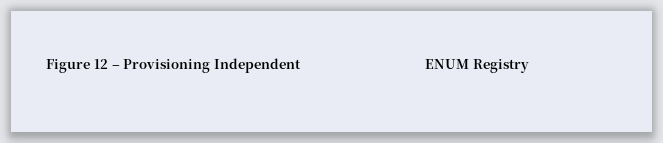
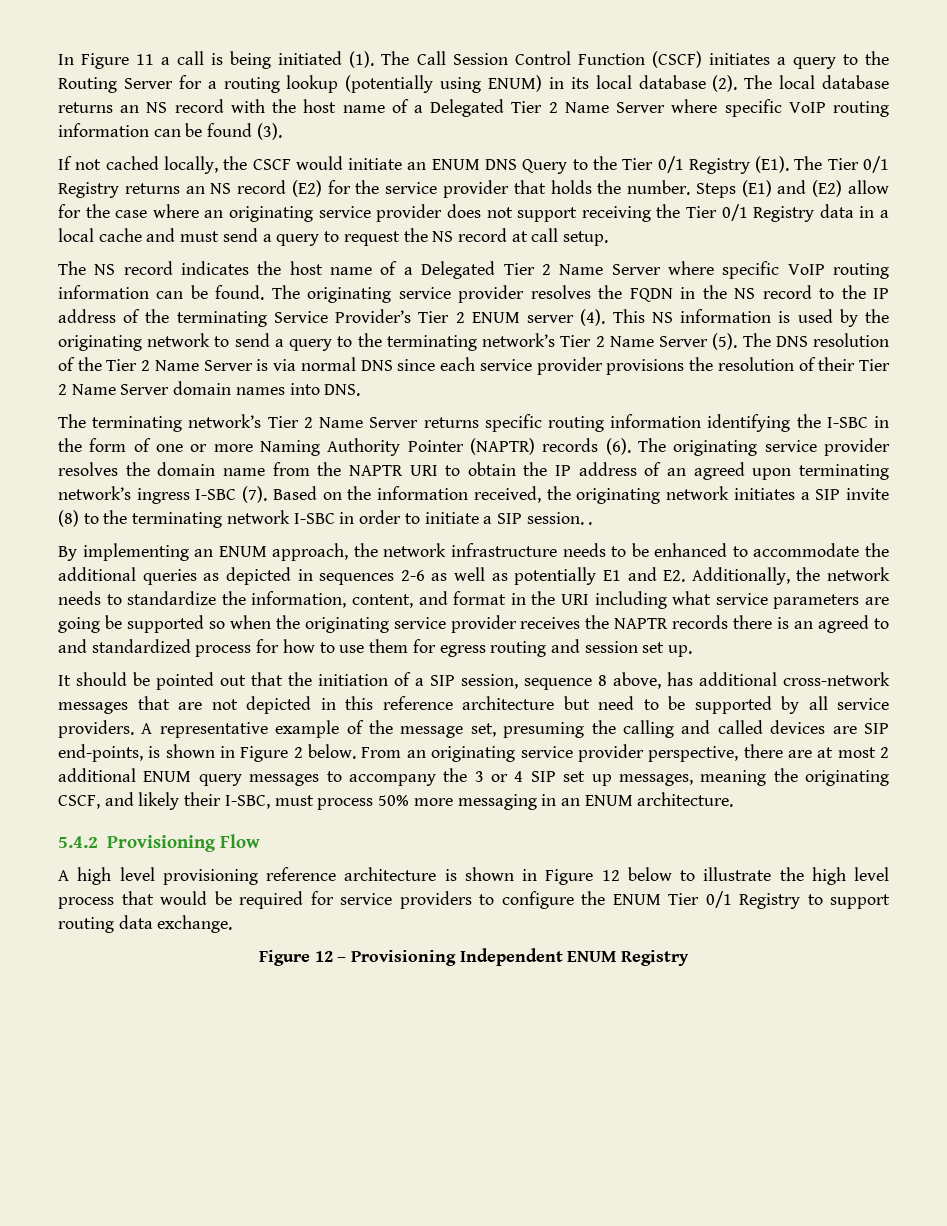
(46, 66) none -> [58,51,890,69] [58,75,889,93] [58,99,889,117] [58,123,282,140] [58,156,889,174] [58,180,890,198] [58,204,889,222] [58,228,609,246] [58,261,890,279] [58,285,890,303] [58,309,890,327] [58,333,890,351] [58,357,890,375] [58,381,361,396] [58,414,889,432] [58,438,891,456] [58,462,889,480] [58,486,890,504] [58,510,593,528] [58,543,889,561] [58,567,890,585] [58,591,890,609] [58,615,890,633] [58,639,693,657] [58,672,890,690] [58,696,889,714] [58,720,889,738] [58,744,890,762] [58,768,889,786] [58,792,734,810] [58,834,260,852] [58,867,889,885] [58,891,890,909] [58,915,233,933] In Figure 11 a call is being initiated (1). The Call Session Control Function (CSCF) initiates a query to the Routing Server for a routing lookup (potentially using ENUM) in its local database (2). The local database returns an NS record with the host name of a Delegated Tier 2 Name Server where specific VoIP routing information can be found (3). // If not cached locally, the CSCF would initiate an ENUM DNS Query to the Tier 0/1 Registry (E1). The Tier 0/1 Registry returns an NS record (E2) for the service provider that holds the number. Steps (E1) and (E2) allow for the case where an originating service provider does not support receiving the Tier 0/1 Registry data in a local cache and must send a query to request the NS record at call setup. // The NS record indicates the host name of a Delegated Tier 2 Name Server where specific VoIP routing information can be found. The originating service provider resolves the FQDN in the NS record to the IP address of the terminating Service Provider’s Tier 2 ENUM server (4). This NS information is used by the originating network to send a query to the terminating network’s Tier 2 Name Server (5). The DNS resolution of the Tier 2 Name Server is via normal DNS since each service provider provisions the resolution of their Tier 2 Name Server domain names into DNS. // The terminating network’s Tier 2 Name Server returns specific routing information identifying the I-SBC in the form of one or more Naming Authority Pointer (NAPTR) records (6). The originating service provider resolves the domain name from the NAPTR URI to obtain the IP address of an agreed upon terminating network’s ingress I-SBC (7). Based on the information received, the originating network initiates a SIP invite (8) to the terminating network I-SBC in order to initiate a SIP session. . // By implementing an ENUM approach, the network infrastructure needs to be enhanced to accommodate the additional queries as depicted in sequences 2-6 as well as potentially E1 and E2. Additionally, the network needs to standardize the information, content, and format in the URI including what service parameters are going be supported so when the originating service provider receives the NAPTR records there is an agreed to and standardized process for how to use them for egress routing and session set up. // It should be pointed out that the initiation of a SIP session, sequence 8 above, has additional cross-network messages that are not depicted in this reference architecture but need to be supported by all service providers. A representative example of the message set, presuming the calling and called devices are SIP end-points, is shown in Figure 2 below. From an originating service provider perspective, there are at most 2 additional ENUM query messages to accompany the 3 or 4 SIP set up messages, meaning the originating CSCF, and likely their I-SBC, must process 50% more messaging in an ENUM architecture. // 5.4.2 Provisioning Flow // A high level provisioning reference architecture is shown in Figure 12 below to illustrate the high level process that would be required for service providers to configure the ENUM Tier 0/1 Registry to support routing data exchange. //

